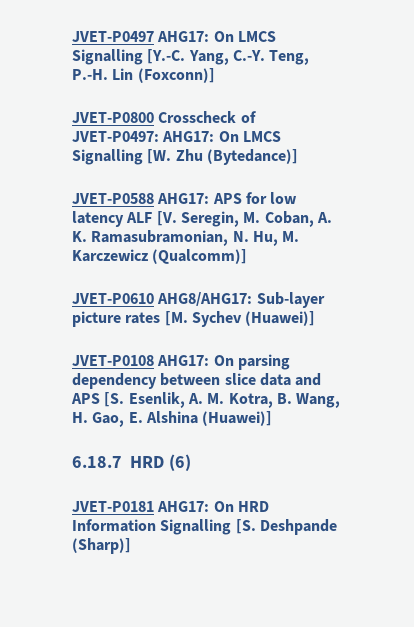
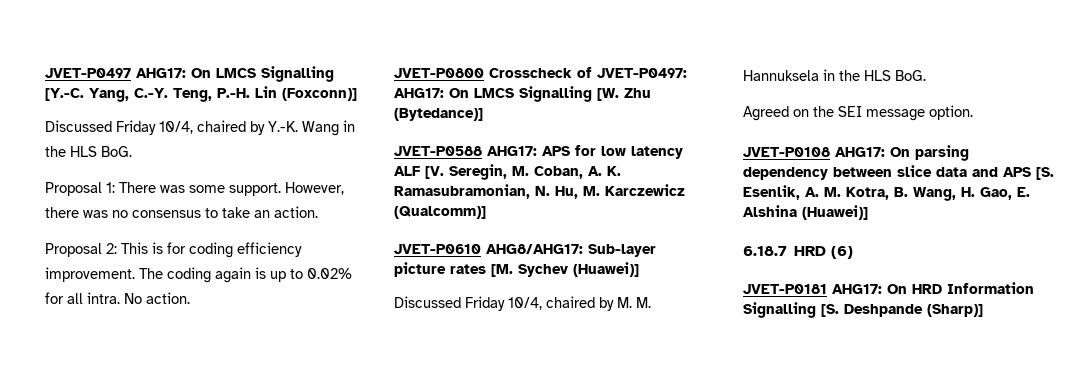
(215, 75) none -> [45,120,355,136] [45,146,132,157] [45,182,344,196] [45,206,318,218] [45,242,302,258] [45,267,352,283] [45,292,190,304] // Discussed Friday 10/4, chaired by Y.-K. Wang in the HLS BoG. // Proposal 1: There was some support. However, there was no consensus to take an action. // Proposal 2: This is for coding efficiency improvement. The coding again is up to 0.02% for all intra. No action.
(316, 318) none -> [394,296,651,311] [743,69,926,81] [743,105,973,121] // Discussed Friday 10/4, chaired by M. M. Hannuksela in the HLS BoG. // Agreed on the SEI message option.

